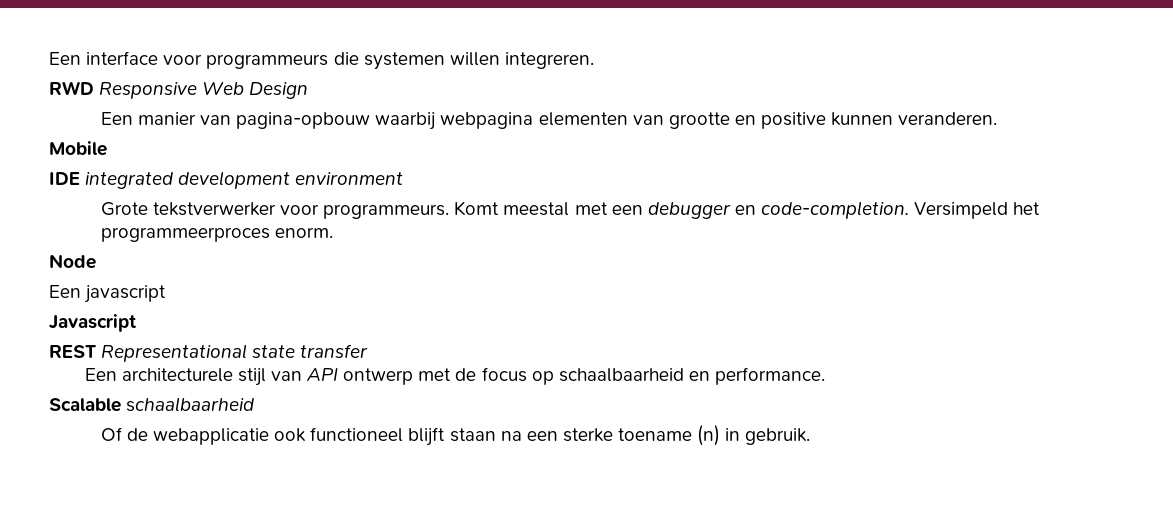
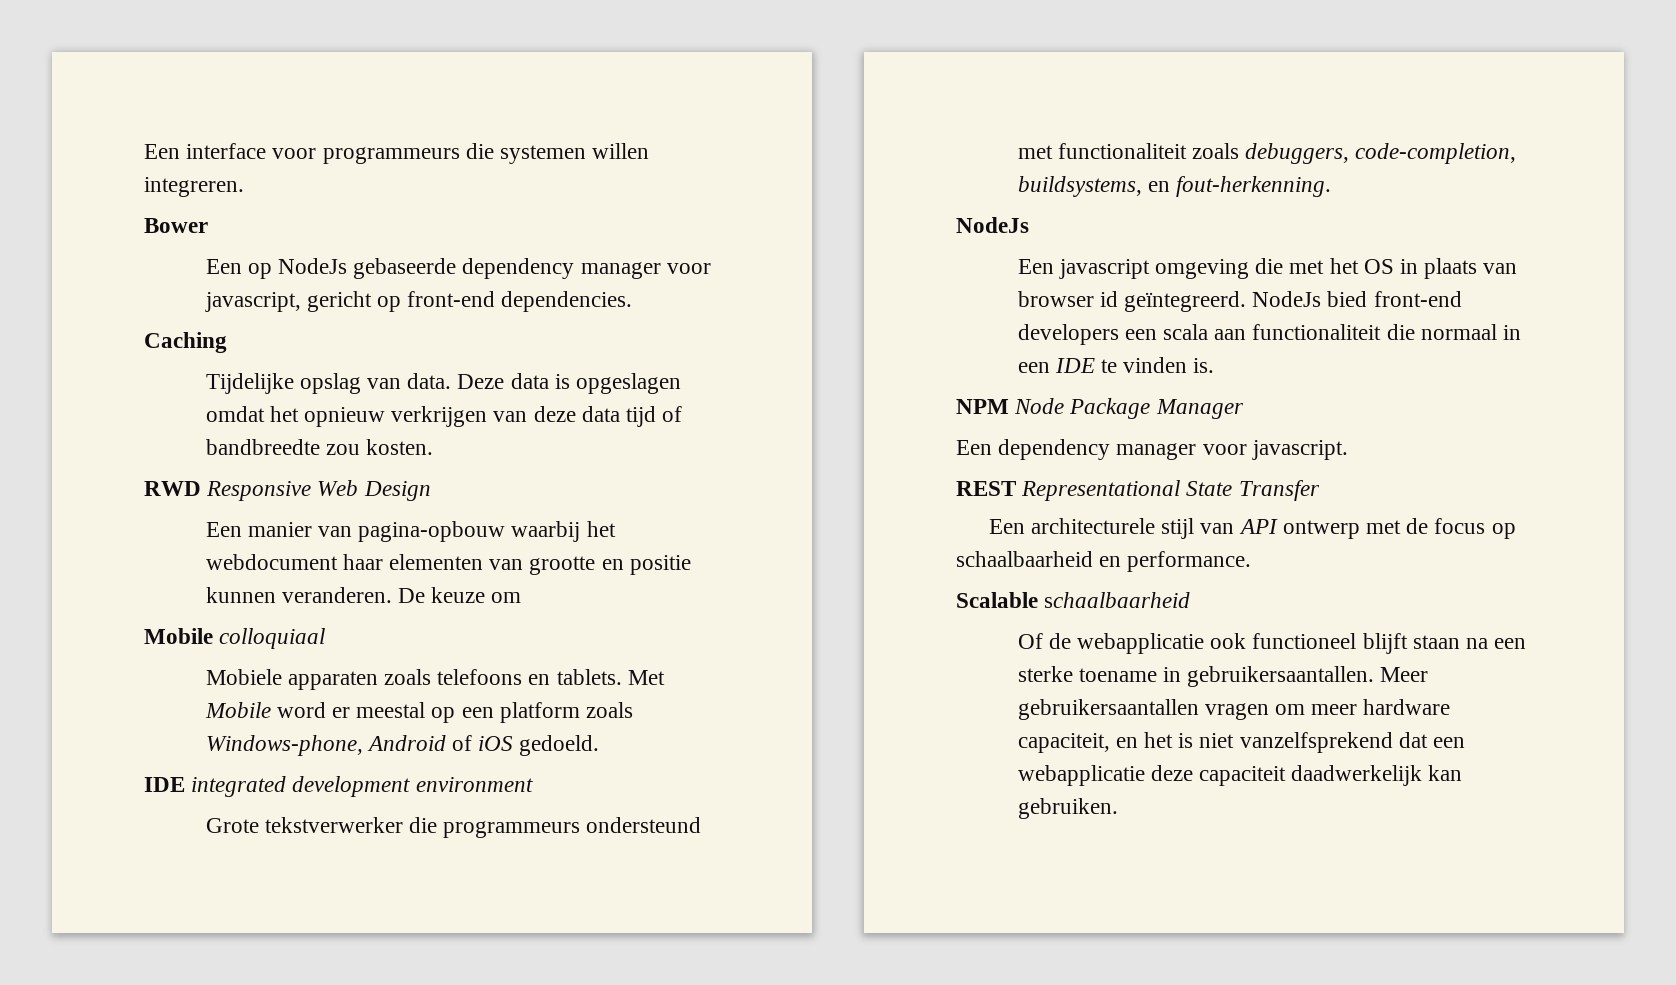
(594, 60) none -> [144,218,208,233] [205,258,711,279] [204,291,633,312] [144,332,227,353] [205,373,682,394] [205,406,683,427] [205,439,433,455] // Bower // Een op NodeJs gebaseerde dependency manager voor javascript, gericht op front-end dependencies. // Caching // Tijdelijke opslag van data. Deze data is opgeslagen omdat het opnieuw verkrijgen van deze data tijd of bandbreedte zou kosten.
[440,112,534,129] webpagina -> [586,521,616,537] [205,554,383,570] het webdocument haar
[761,112,827,129] positive -> [629,555,691,575] positie
[49,141,107,156] // Mobile -> [397,587,522,603] [144,628,326,649] [205,669,665,690] [204,702,634,723] [205,735,600,756] De keuze om // Mobile colloquiaal // Mobiele apparaten zoals telefoons en tablets. Met Mobile word er meestal op een platform zoals Windows-phone, Android of iOS gedoeld.
[280,201,1041,219] [100,227,333,242] [49,254,96,269] [49,285,167,303] [49,314,136,332] voor programmeurs. Komt meestal met een debugger en code-completion. Versimpeld het programmeerproces enorm. // Node // Een javascript // Javascript -> [408,817,702,838] [1017,143,1517,164] [1017,176,1331,197] [956,217,1029,233] [1017,258,1518,279] [1017,291,1462,312] [1017,324,1522,345] [1017,357,1215,373] [956,398,1244,419] [956,439,1348,460] die programmeurs ondersteund met functionaliteit zoals debuggers, code-completion, buildsystems, en fout-herkenning. // NodeJs // Een javascript omgeving die met het OS in plaats van browser id geïntegreerd. NodeJs bied front-end developers een scala aan functionaliteit die normaal in een IDE te vinden is. // NPM Node Package Manager // Een dependency manager voor javascript.
[252,344,369,358] state transfer -> [1186,480,1320,501] State Transfer
[697,425,811,446] (n) in gebruik. -> [1162,666,1429,687] [1017,699,1451,720] [1017,732,1466,753] [1017,765,1463,786] [1017,798,1118,819] in gebruikersaantallen. Meer gebruikersaantallen vragen om meer hardware capaciteit, en het is niet vanzelfsprekend dat een webapplicatie deze capaciteit daadwerkelijk kan gebruiken.

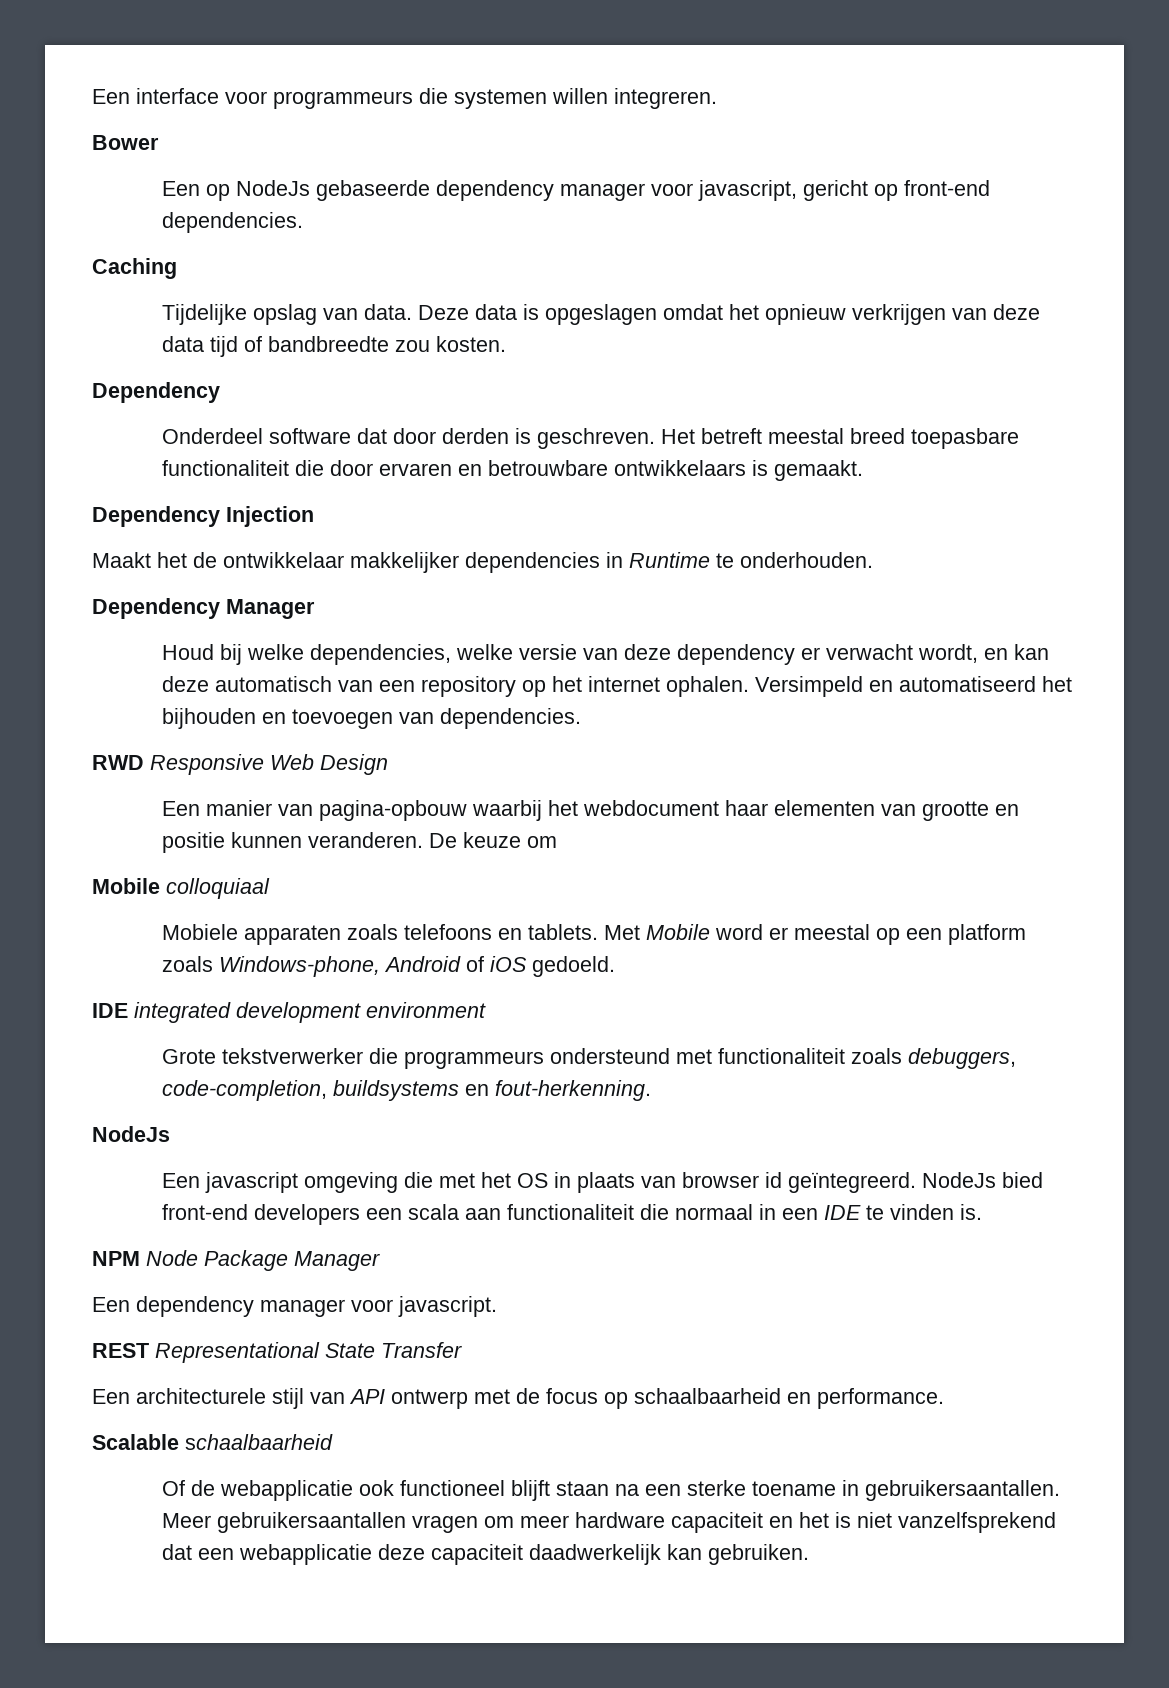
(433, 447) none -> [92,382,220,403] [161,428,1019,449] [161,460,863,481] [92,506,314,527] [92,552,873,573] [92,598,315,619] [161,644,1049,665] [161,676,1072,697] [161,708,581,729] // Dependency // Onderdeel software dat door derden is geschreven. Het betreft meestal breed toepasbare functionaliteit die door ervaren en betrouwbare ontwikkelaars is gemaakt. // Dependency Injection // Maakt het de ontwikkelaar makkelijker dependencies in Runtime te onderhouden. // Dependency Manager // Houd bij welke dependencies, welke versie van deze dependency er verwacht wordt, en kan deze automatisch van een repository op het internet ophalen. Versimpeld en automatiseerd het bijhouden en toevoegen van dependencies.
[1017,176,1142,197] buildsystems, -> [332,1080,459,1101] buildsystems
[1017,733,1110,753] capaciteit, -> [670,1512,763,1533] capaciteit

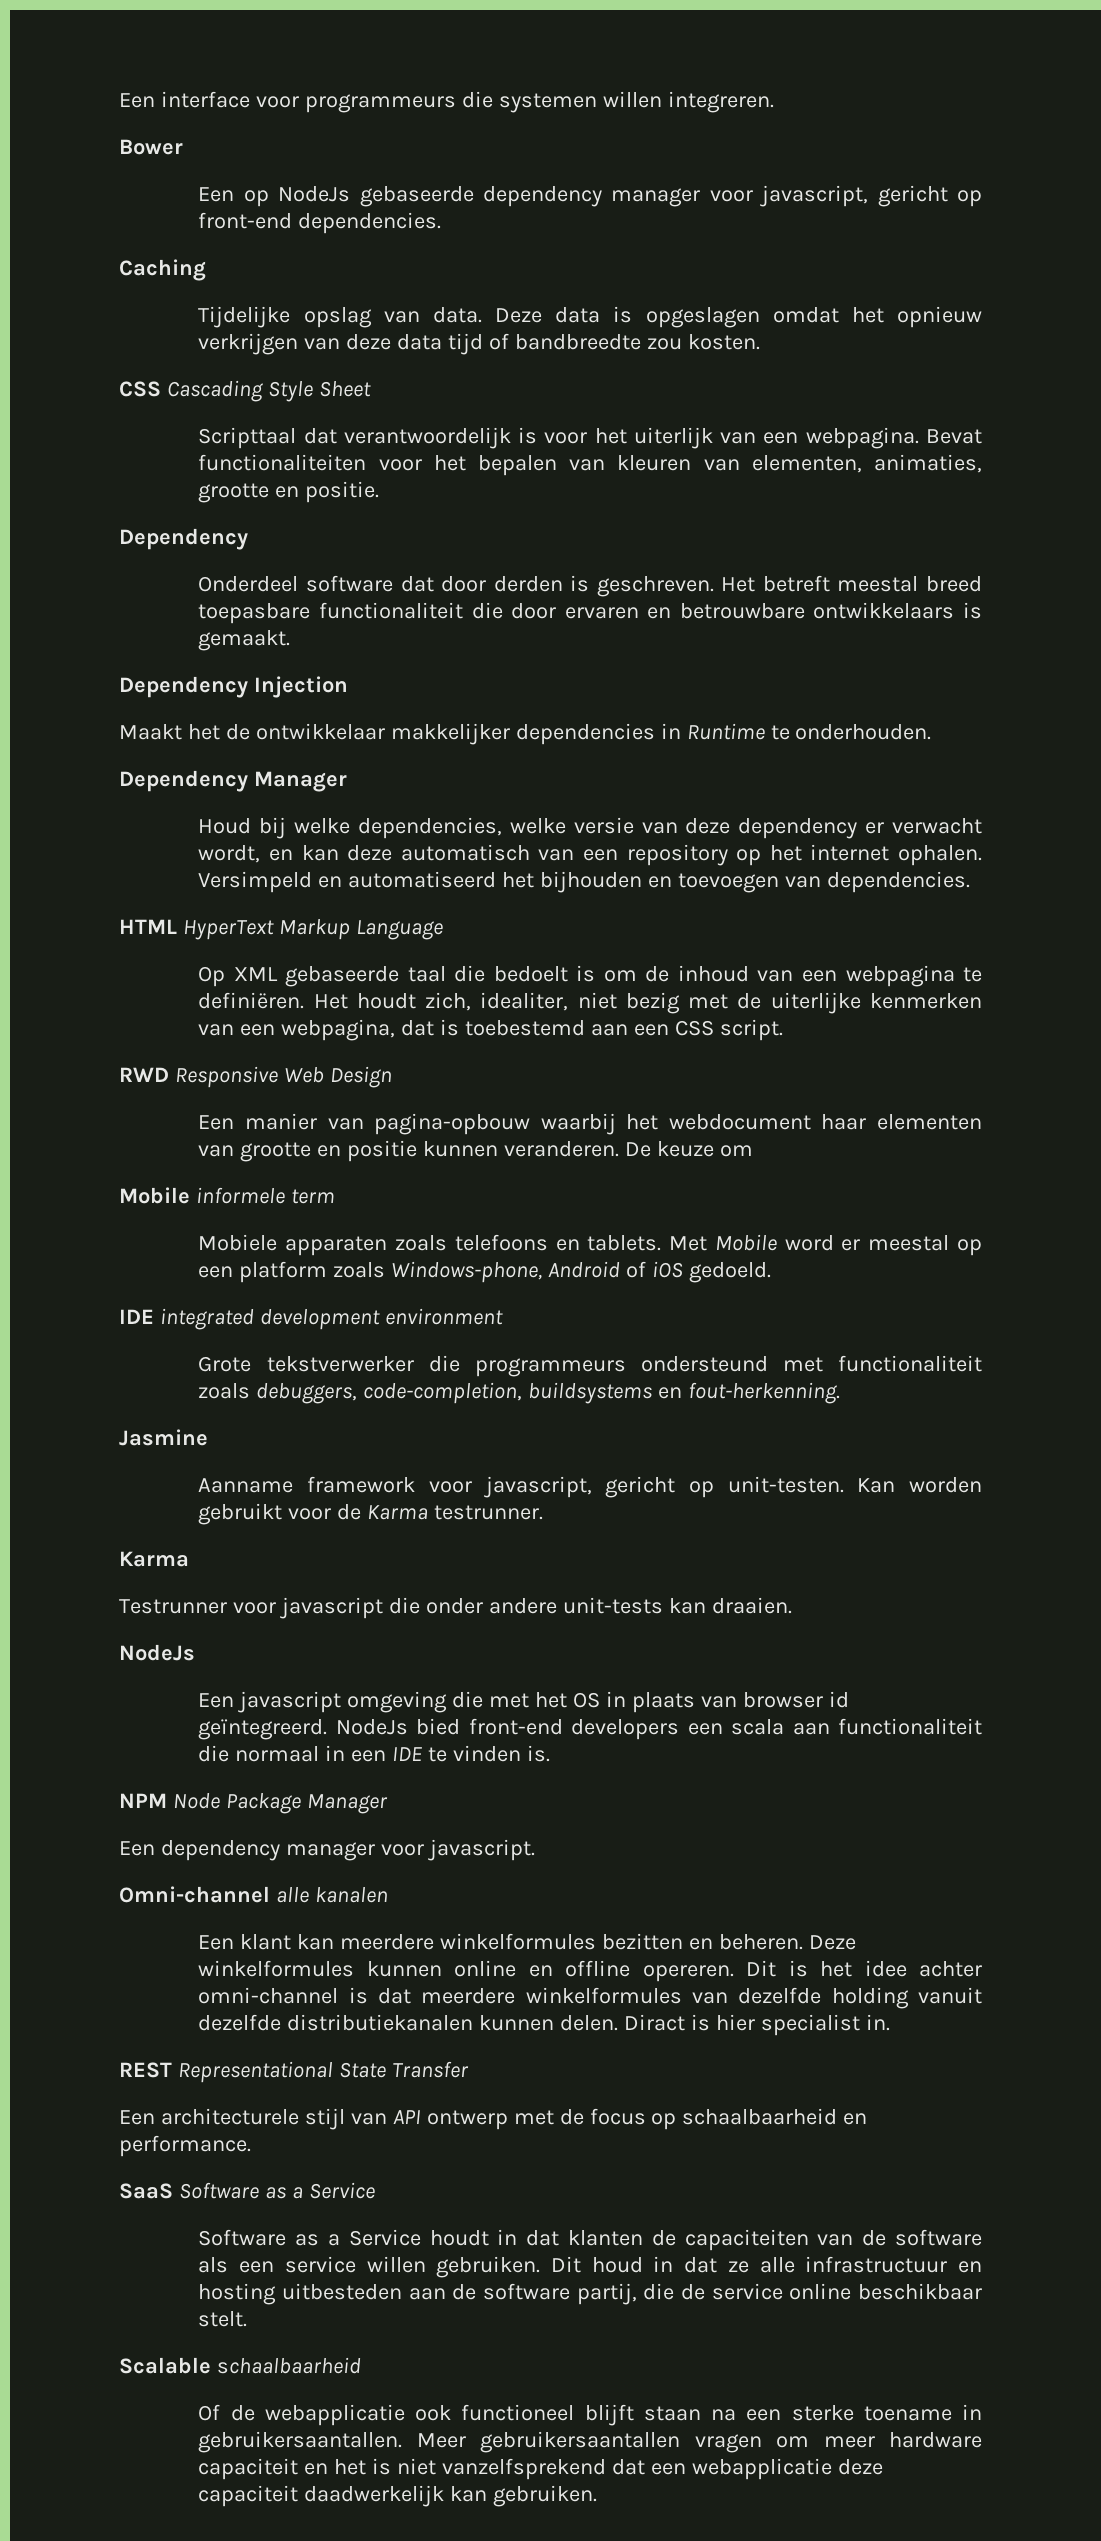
(506, 344) none -> [119,380,371,402] [198,427,983,449] [198,454,983,476] [198,481,380,503] // CSS Cascading Style Sheet // Scripttaal dat verantwoordelijk is voor het uiterlijk van een webpagina. Bevat functionaliteiten voor het bepalen van kleuren van elementen, animaties, grootte en positie.
(581, 718) none -> [119,919,443,940] [198,965,982,987] [198,992,983,1014] [198,1019,783,1041] // HTML HyperText Markup Language // Op XML gebaseerde taal die bedoelt is om de inhoud van een webpagina te definiëren. Het houdt zich, idealiter, niet bezig met de uiterlijke kenmerken van een webpagina, dat is toebestemd aan een CSS script.
[166,878,270,899] colloquiaal -> [195,1187,335,1204] informele term
(651, 1090) none -> [119,1429,208,1446] [198,1476,983,1498] [198,1503,544,1525] [119,1551,189,1567] [119,1597,792,1619] // Jasmine // Aanname framework voor javascript, gericht op unit-testen. Kan worden gebruikt voor de Karma testrunner. // Karma // Testrunner voor javascript die onder andere unit-tests kan draaien.
(497, 1306) none -> [119,1886,388,1903] [198,1933,856,1950] [198,1960,982,1982] [198,1987,983,2009] [198,2014,890,2036] // Omni-channel alle kanalen // Een klant kan meerdere winkelformules bezitten en beheren. Deze winkelformules kunnen online en offline opereren. Dit is het idee achter omni-channel is dat meerdere winkelformules van dezelfde holding vanuit dezelfde distributiekanalen kunnen delen. Diract is hier specialist in.
(944, 1398) none -> [119,2182,375,2199] [198,2229,983,2251] [198,2256,983,2278] [198,2283,983,2305] [198,2311,248,2327] // SaaS Software as a Service // Software as a Service houdt in dat klanten de capaciteiten van de software als een service willen gebruiken. Dit houd in dat ze alle infrastructuur en hosting uitbesteden aan de software partij, die de service online beschikbaar stelt.

